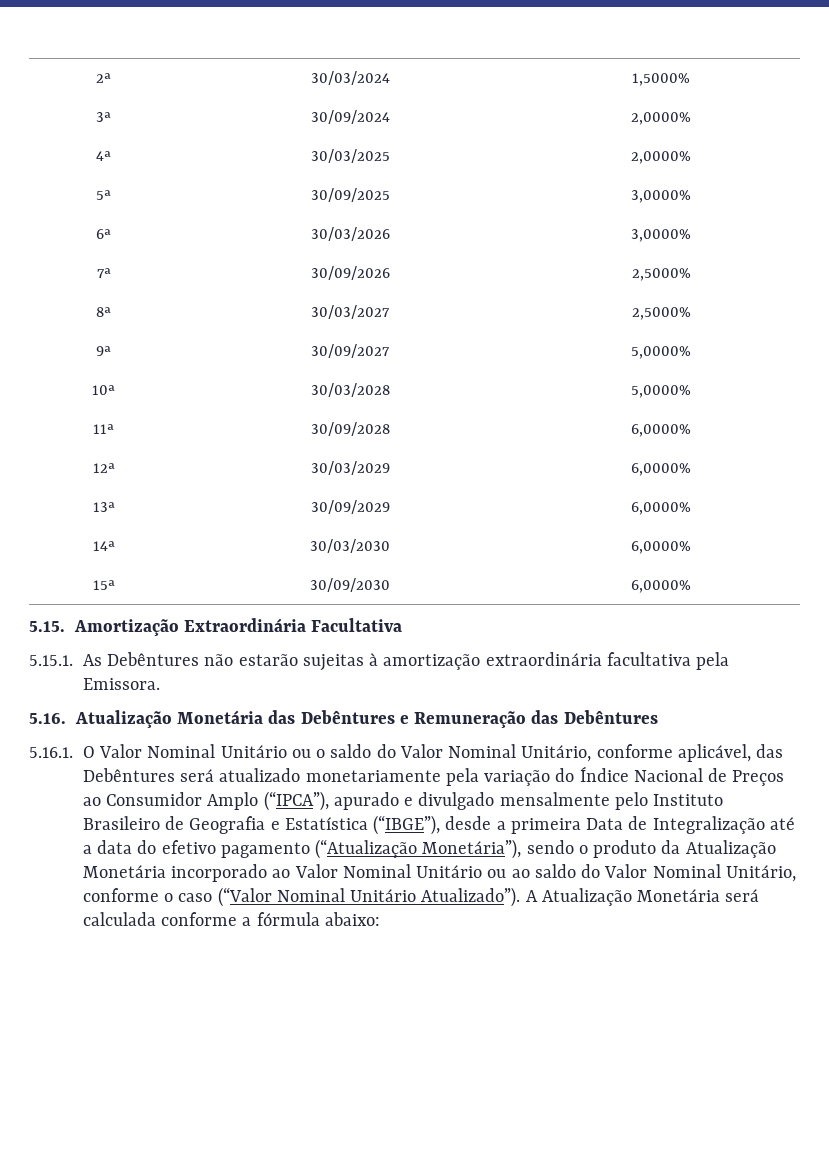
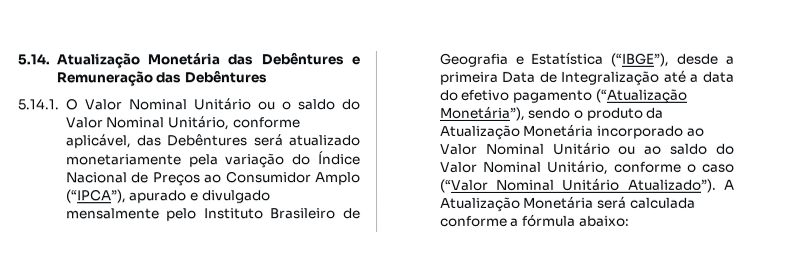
[96,73,111,83] [310,71,390,85] [632,73,690,86] [96,112,111,122] [310,110,390,124] [631,112,691,125] [96,151,111,161] [310,149,390,163] [631,151,691,164] [96,190,111,200] [310,188,390,202] [631,190,691,203] [96,229,111,239] [310,227,390,241] [631,229,691,242] [96,268,111,278] [310,266,390,280] [631,268,691,281] [96,307,111,317] [311,305,390,319] [631,307,691,320] [96,346,111,356] [311,344,390,358] [631,346,691,359] [92,385,115,395] [310,383,390,397] [631,385,691,398] [93,424,114,434] [310,422,390,436] [631,424,691,437] [92,463,115,473] [310,461,390,475] [631,463,691,476] [92,502,115,512] [310,500,390,514] [631,502,691,515] [92,541,115,551] [310,539,390,553] [631,541,691,554] [92,580,115,590] [310,578,390,592] [631,580,691,593] [29,618,403,636] [29,652,730,671] [82,678,160,690] [29,713,66,724] 2ª | 30/03/2024 | 1,5000% // 3ª | 30/09/2024 | 2,0000% // 4ª | 30/03/2025 | 2,0000% // 5ª | 30/09/2025 | 3,0000% // 6ª | 30/03/2026 | 3,0000% // 7ª | 30/09/2026 | 2,5000% // 8ª | 30/03/2027 | 2,5000% // 9ª | 30/09/2027 | 5,0000% // 10ª | 30/03/2028 | 5,0000% // 11ª | 30/09/2028 | 6,0000% // 12ª | 30/03/2029 | 6,0000% // 13ª | 30/09/2029 | 6,0000% // 14ª | 30/03/2030 | 6,0000% // 15ª | 30/09/2030 | 6,0000% // 5.15. Amortização Extraordinária Facultativa // 5.15.1. As Debêntures não estarão sujeitas à amortização extraordinária facultativa pela Emissora. // 5.16. -> [17,53,50,66] 5.14.
[29,747,73,758] 5.16.1. -> [17,98,59,111] 5.14.1.

